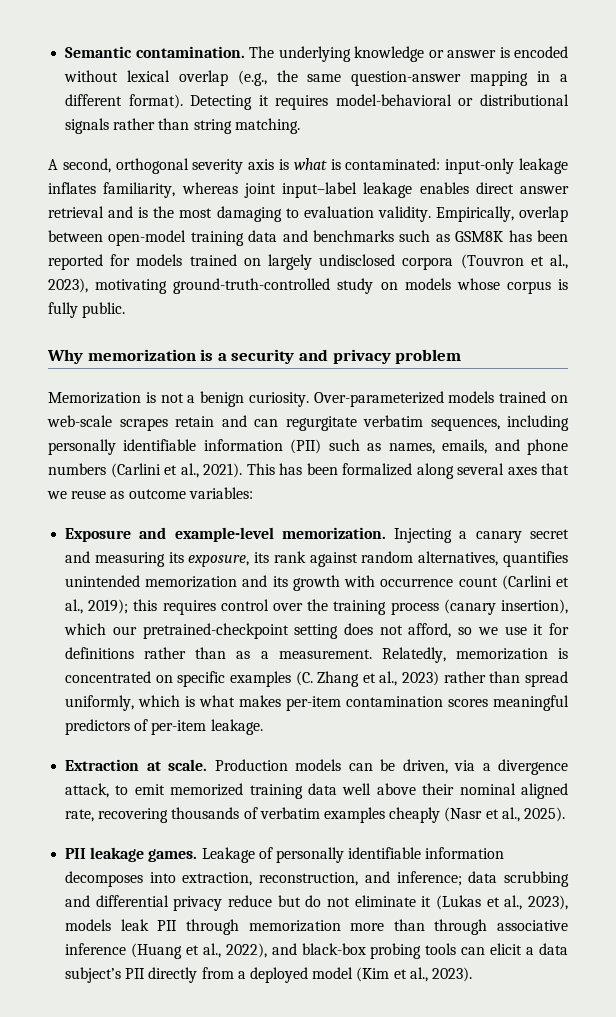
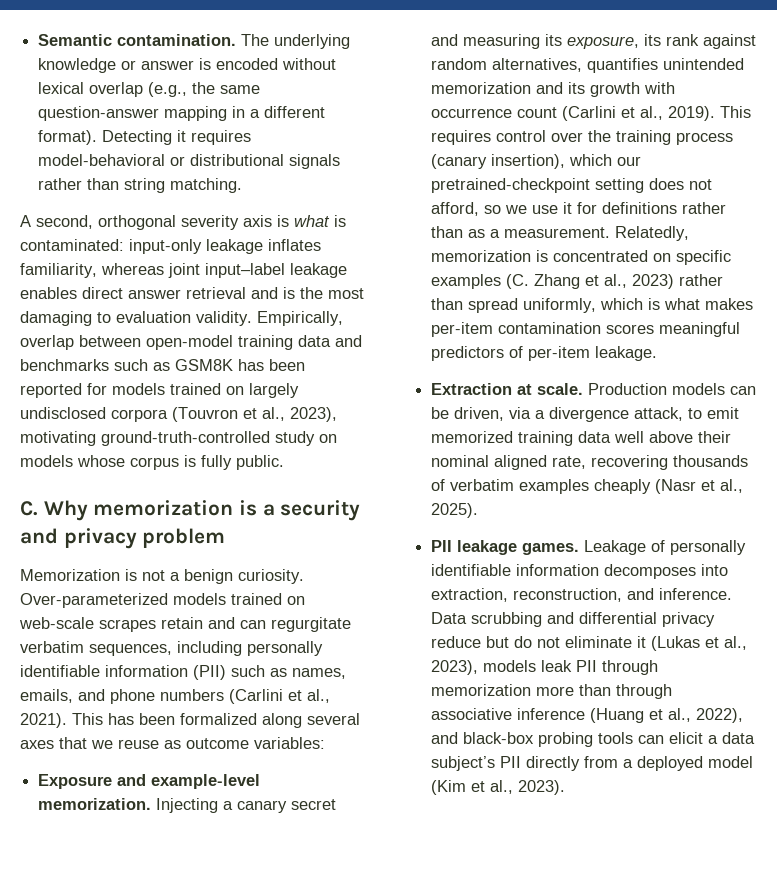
(126, 310) none -> [20,501,38,516] C.
[88,599,158,614] 2019); this -> [668,106,752,121] 2019). This
[396,871,498,886] inference; data -> [659,588,733,600] [431,612,468,624] inference. Data

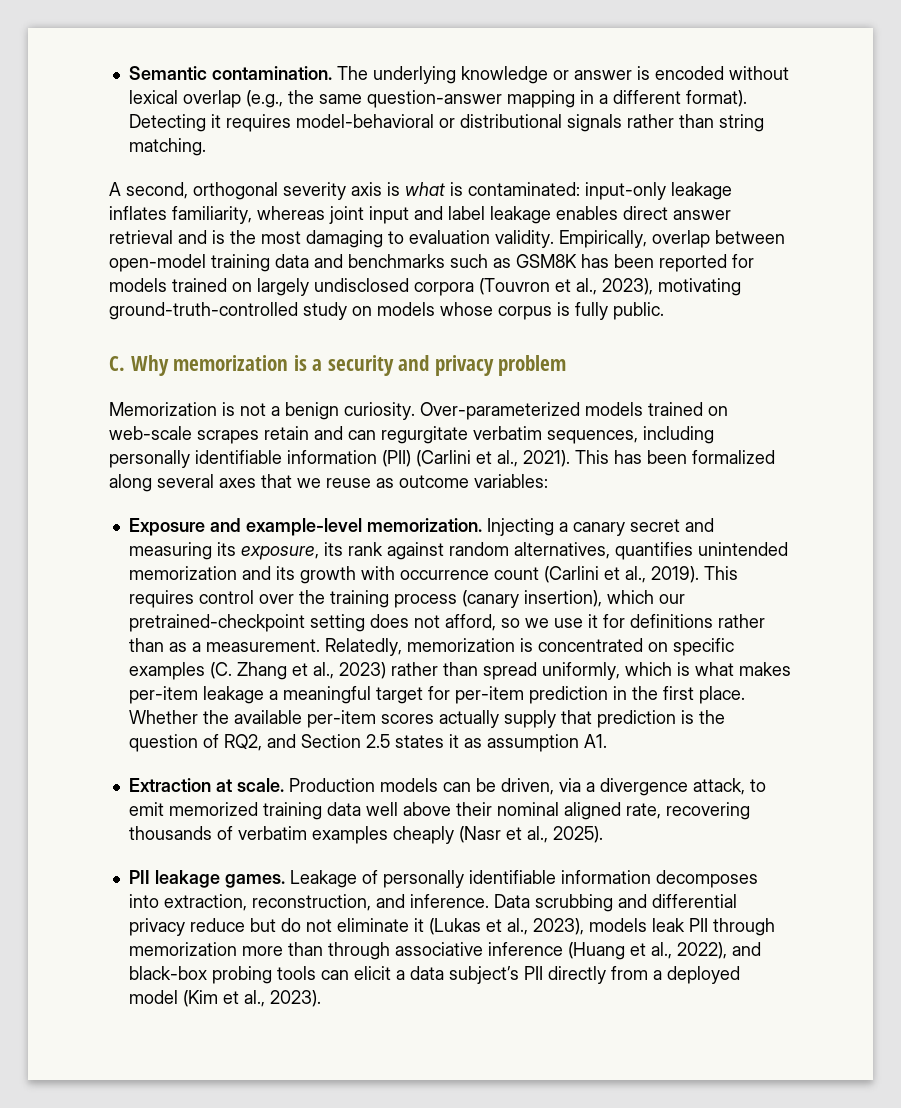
[205,263,285,278] input–label -> [369,206,485,224] input and label
[231,665,346,679] [20,689,224,704] such as names, emails, and phone numbers -> (411, 458) none
[498,322,741,337] [431,346,658,361] contamination scores meaningful predictors of per-item leakage. -> [202,686,745,704] [128,710,725,728] [128,734,607,752] leakage a meaningful target for per-item prediction in the first place. Whether the available per-item scores actually supply that prediction is the question of RQ2, and Section 2.5 states it as assumption A1.

